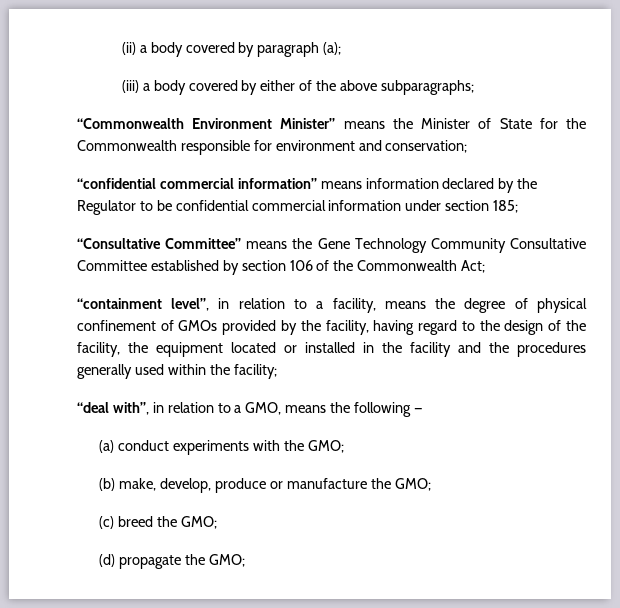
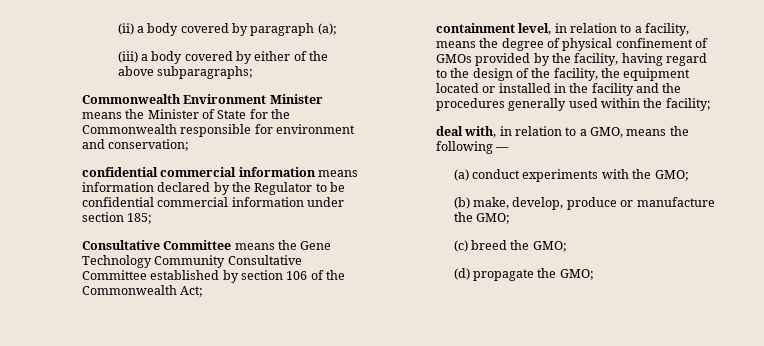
[76,118,336,129] “Commonwealth Environment Minister” -> [81,94,323,104] Commonwealth Environment Minister
[76,178,317,189] “confidential commercial information” -> [81,167,316,177] confidential commercial information
[76,238,242,249] “Consultative Committee” -> [81,240,232,250] Consultative Committee
[76,298,210,311] “containment level”, -> [435,23,552,35] containment level,
[76,402,149,415] “deal with”, -> [435,126,497,138] deal with,

